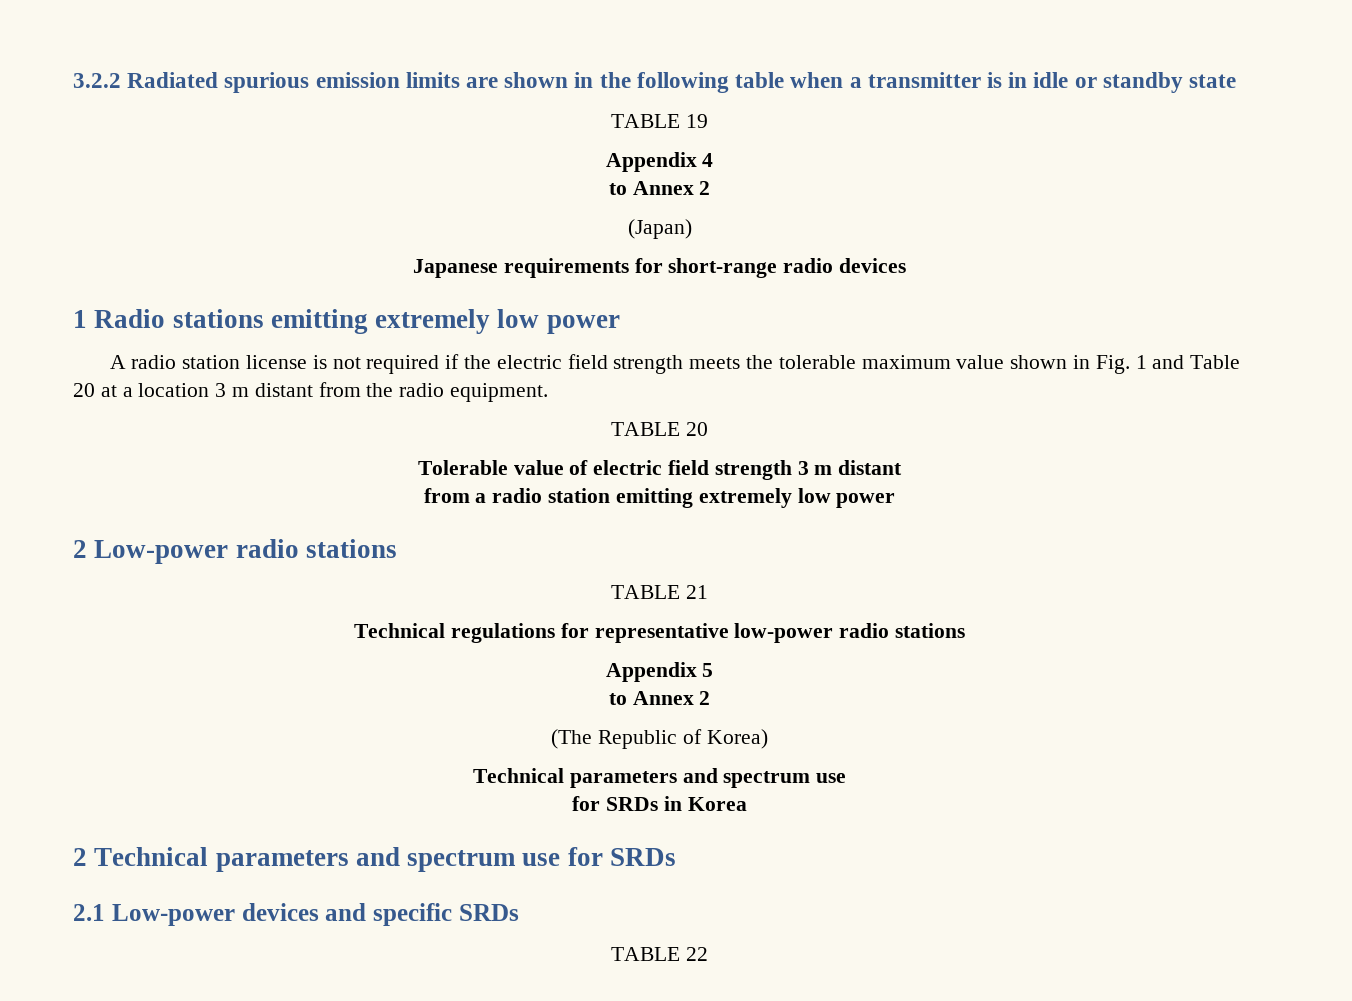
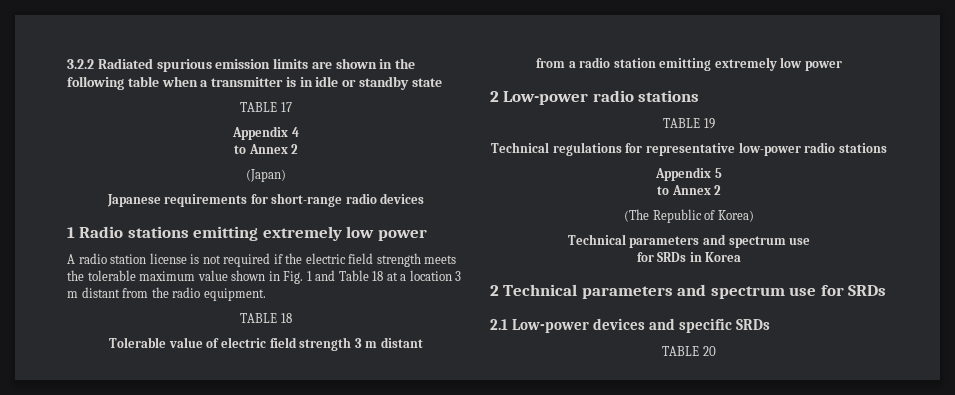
[685,114,708,128] 19 -> [280,102,292,112] 17
[73,383,95,397] 20 -> [372,271,384,281] 18
[685,422,708,436] 20 -> [280,313,292,323] 18
[685,585,708,599] 21 -> [703,118,715,129] 19
[685,947,708,961] 22 -> [702,346,716,356] 20

